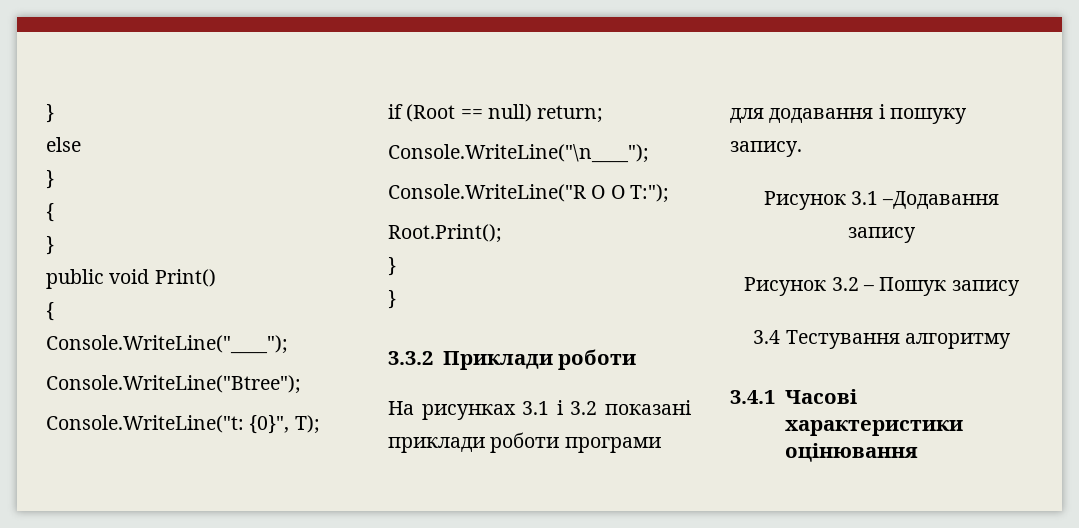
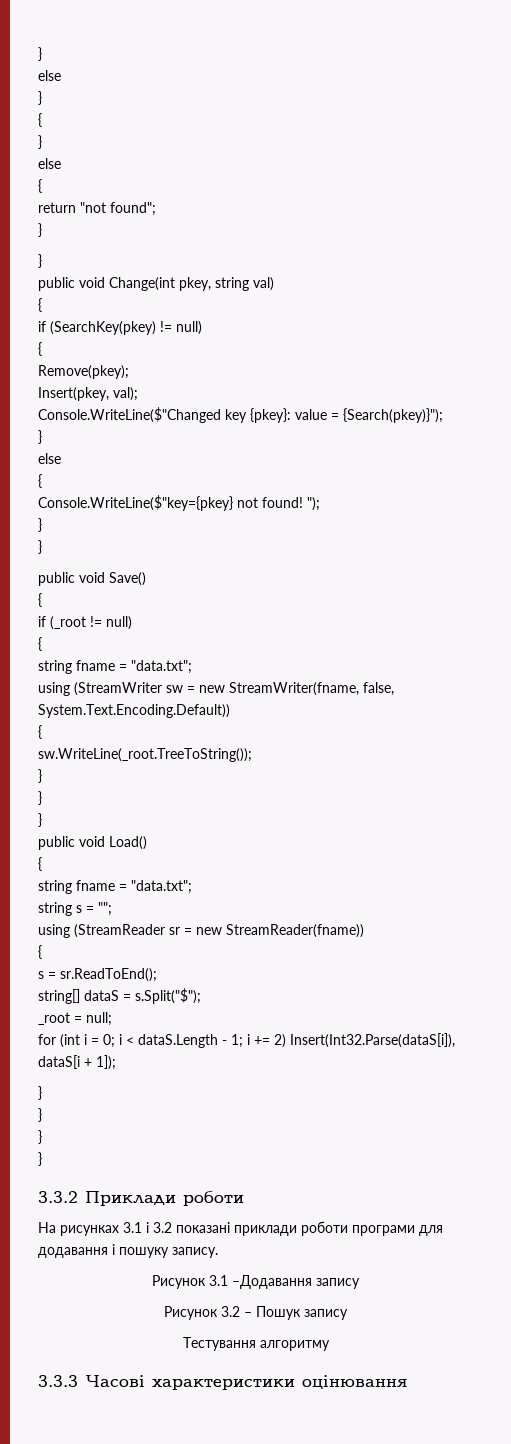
[46,269,216,289] [46,302,54,321] [46,335,288,354] [46,375,301,394] [46,415,320,434] [388,104,604,123] [388,144,649,163] [388,184,669,203] [388,224,502,243] public void Print() // { // Console.WriteLine("____"); // Console.WriteLine("Btree"); // Console.WriteLine("t: {0}", T); // if (Root == null) return; // Console.WriteLine("\n____"); // Console.WriteLine("R O O T:"); // Root.Print(); -> [38,158,61,169] [38,179,42,193] [38,202,156,216] [38,223,42,237] [38,254,42,268] [38,277,274,291] [38,298,42,312] [38,321,202,335] [38,342,42,356] [38,365,129,379] [38,387,138,401] [38,407,443,423] [38,430,42,444] [38,453,61,464] [38,474,42,488] [38,495,320,511] [38,518,42,532] [38,540,42,554] [38,572,146,586] [38,593,42,607] [38,616,132,630] [38,637,42,651] [38,660,192,674] [38,682,394,696] [38,704,230,718] [38,725,42,739] [38,748,252,762] [38,769,42,783] [38,791,42,805] [38,813,42,827] [38,836,147,850] [38,857,42,871] [38,880,192,894] [38,902,112,916] [38,924,364,938] [38,945,42,959] [38,968,157,982] [38,988,201,1004] [38,1012,112,1026] [38,1033,455,1048] [38,1055,116,1070] [38,1086,42,1100] [38,1108,42,1122] else // { // return "not found"; // } // } // public void Change(int pkey, string val) // { // if (SearchKey(pkey) != null) // { // Remove(pkey); // Insert(pkey, val); // Console.WriteLine($"Changed key {pkey}: value = {Search(pkey)}"); // } // else // { // Console.WriteLine($"key={pkey} not found! "); // } // } // public void Save() // { // if (_root != null) // { // string fname = "data.txt"; // using (StreamWriter sw = new StreamWriter(fname, false, System.Text.Encoding.Default)) // { // sw.WriteLine(_root.TreeToString()); // } // } // } // public void Load() // { // string fname = "data.txt"; // string s = ""; // using (StreamReader sr = new StreamReader(fname)) // { // s = sr.ReadToEnd(); // string[] dataS = s.Split("$"); // _root = null; // for (int i = 0; i < dataS.Length - 1; i += 2) Insert(Int32.Parse(dataS[i]), dataS[i + 1]); // } // }
[753,330,781,344] 3.4 -> (348, 1314) none
[730,390,775,404] 3.4.1 -> [38,1375,78,1387] 3.3.3

